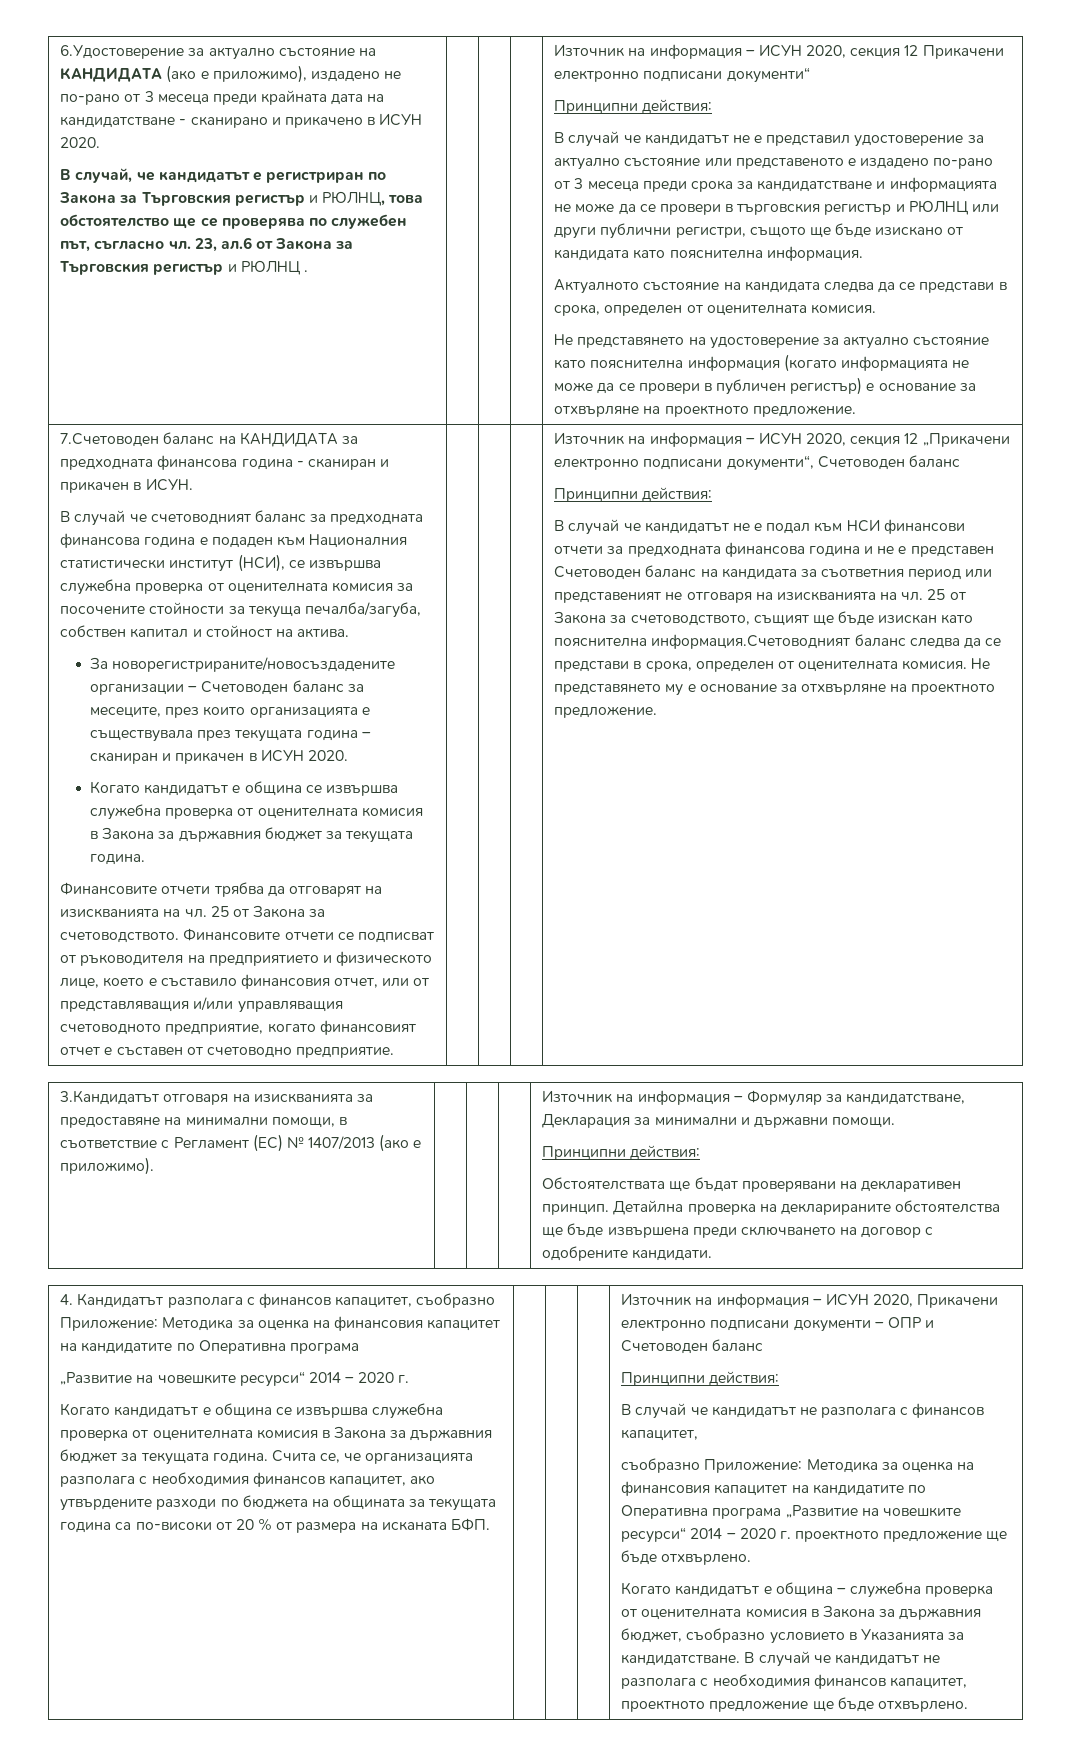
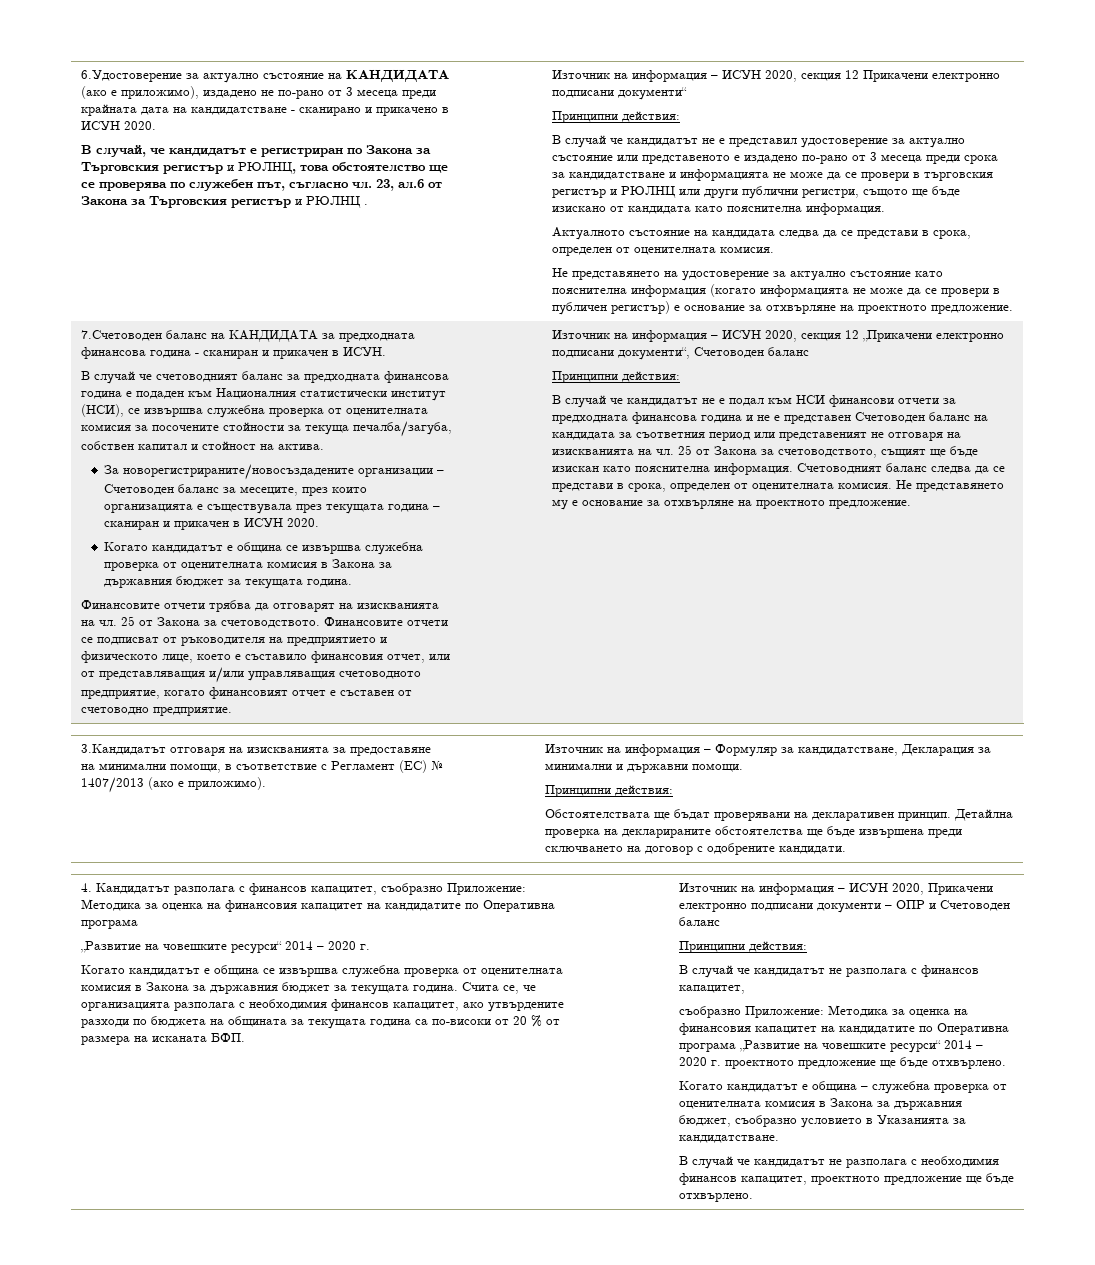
[651,634,851,649] информация.Счетоводният -> [713,463,882,475] информация. Счетоводният
(741, 1660) none -> (779, 1139) //

